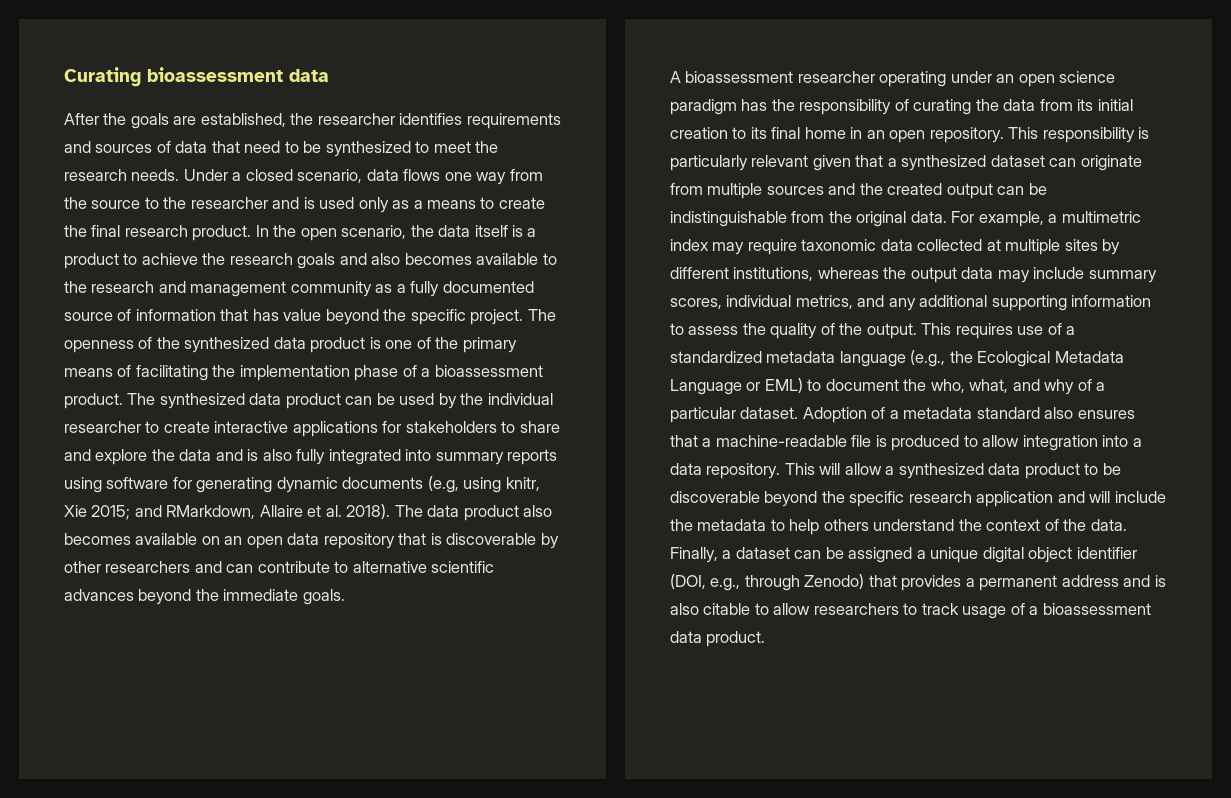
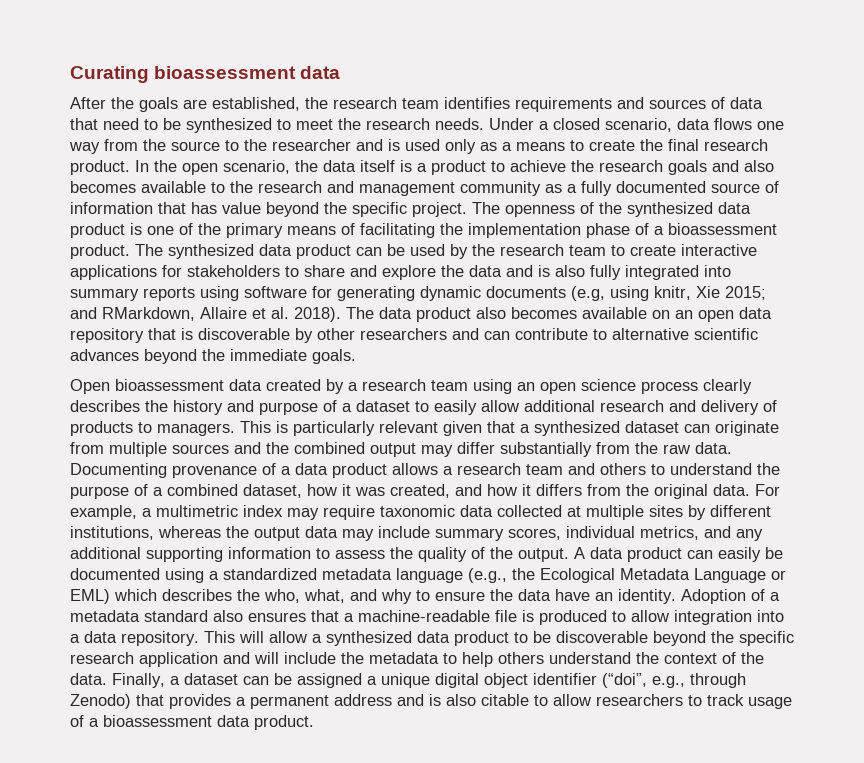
[317,113,395,125] researcher -> [333,97,439,109] research team
[487,393,553,405] [64,421,141,433] individual researcher -> [500,244,606,256] research team
[670,71,1116,87] [670,99,1133,115] [670,127,1135,143] A bioassessment researcher operating under an open science paradigm has the responsibility of curating the data from its initial creation to its final home in an open repository. This responsibility -> [70,379,752,394] [70,400,777,415] [70,421,271,436] Open bioassessment data created by a research team using an open science process clearly describes the history and purpose of a dataset to easily allow additional research and delivery of products to managers. This
[887,183,1047,199] [670,211,787,227] created output can be indistinguishable -> [294,442,732,457] [70,463,780,478] [70,484,582,499] combined output may differ substantially from the raw data. Documenting provenance of a data product allows a research team and others to understand the purpose of a combined dataset, how it was created, and how it differs
[921,323,1062,339] This requires use of -> [574,547,783,562] [70,568,204,583] A data product can easily be documented using
[807,379,899,391] to document -> [114,589,232,601] which describes
[1077,379,1106,391] [670,407,799,423] of a particular dataset. -> [416,589,676,604] to ensure the data have an identity.
[670,574,706,589] (DOI, -> [602,673,647,688] (“doi”,

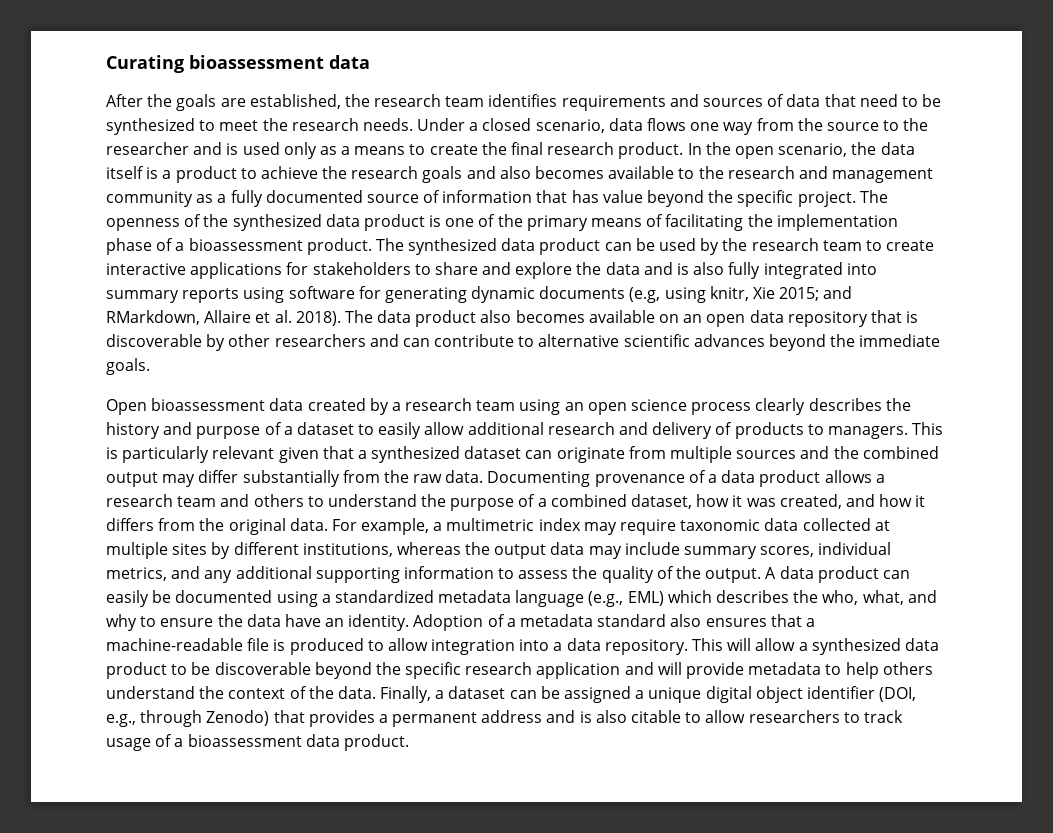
[512,568,786,583] the Ecological Metadata Language or -> (624, 599) none
[284,652,364,664] include the -> [686,662,745,679] provide
[602,673,647,688] (“doi”, -> [879,687,917,702] (DOI,

